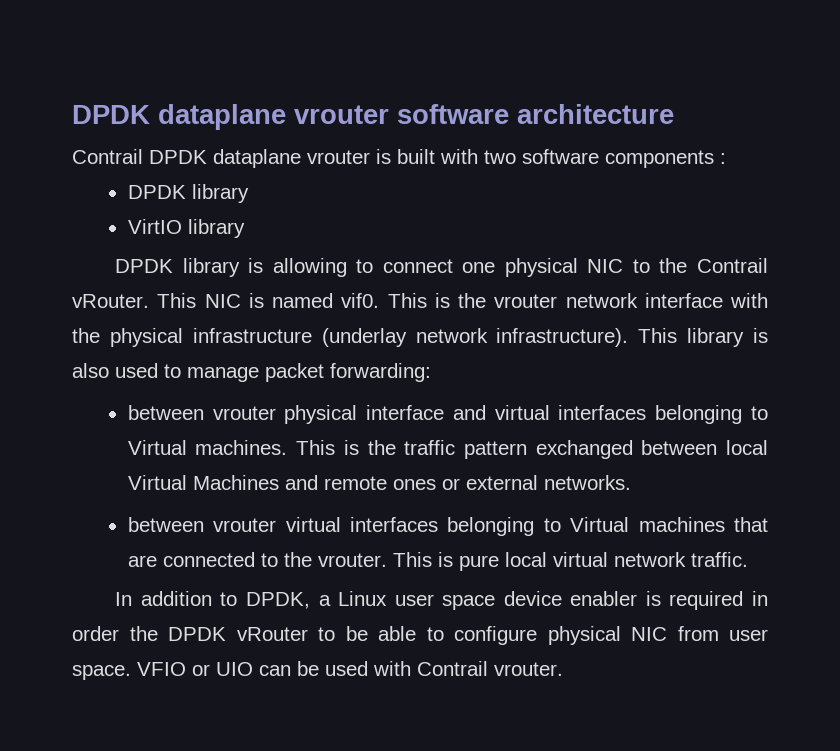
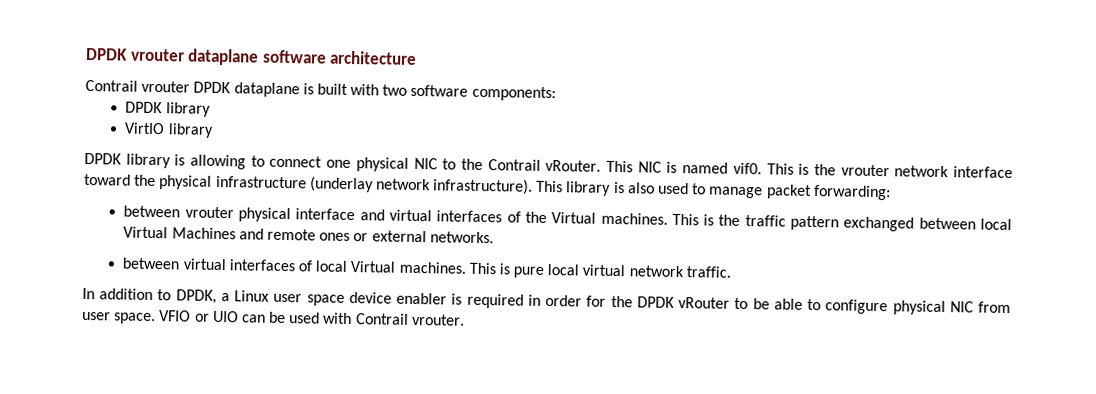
[72,104,389,130] DPDK dataplane vrouter -> [86,47,260,66] DPDK vrouter dataplane
[149,149,370,168] DPDK dataplane vrouter -> [141,80,300,98] vrouter DPDK dataplane
[605,150,726,168] components : -> [471,85,556,102] components:
[730,293,768,308] with -> [84,173,131,186] toward
[655,405,768,424] belonging to -> [506,211,547,223] of the
[213,517,768,536] [127,552,387,567] vrouter virtual interfaces belonging to Virtual machines that are connected to the vrouter. -> [182,258,466,274] virtual interfaces of local Virtual machines.
(119, 633) none -> [586,295,607,307] for

